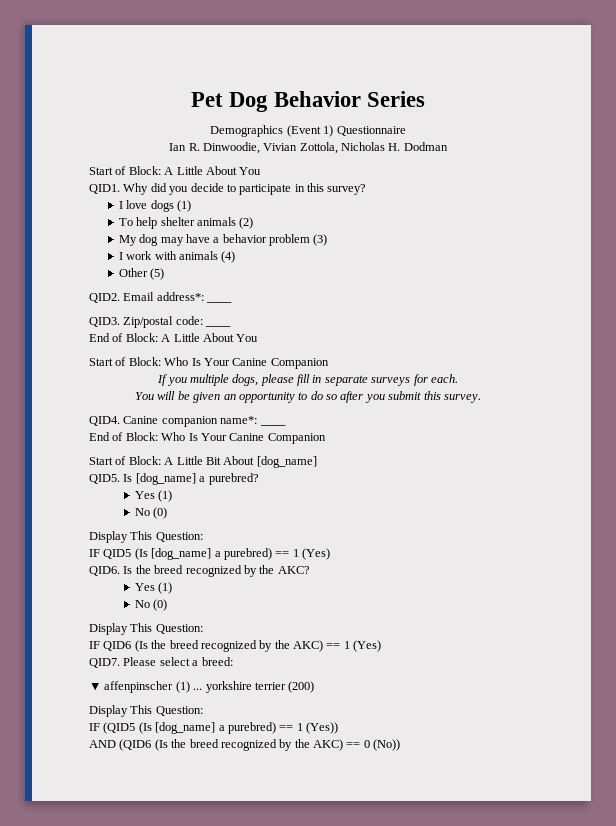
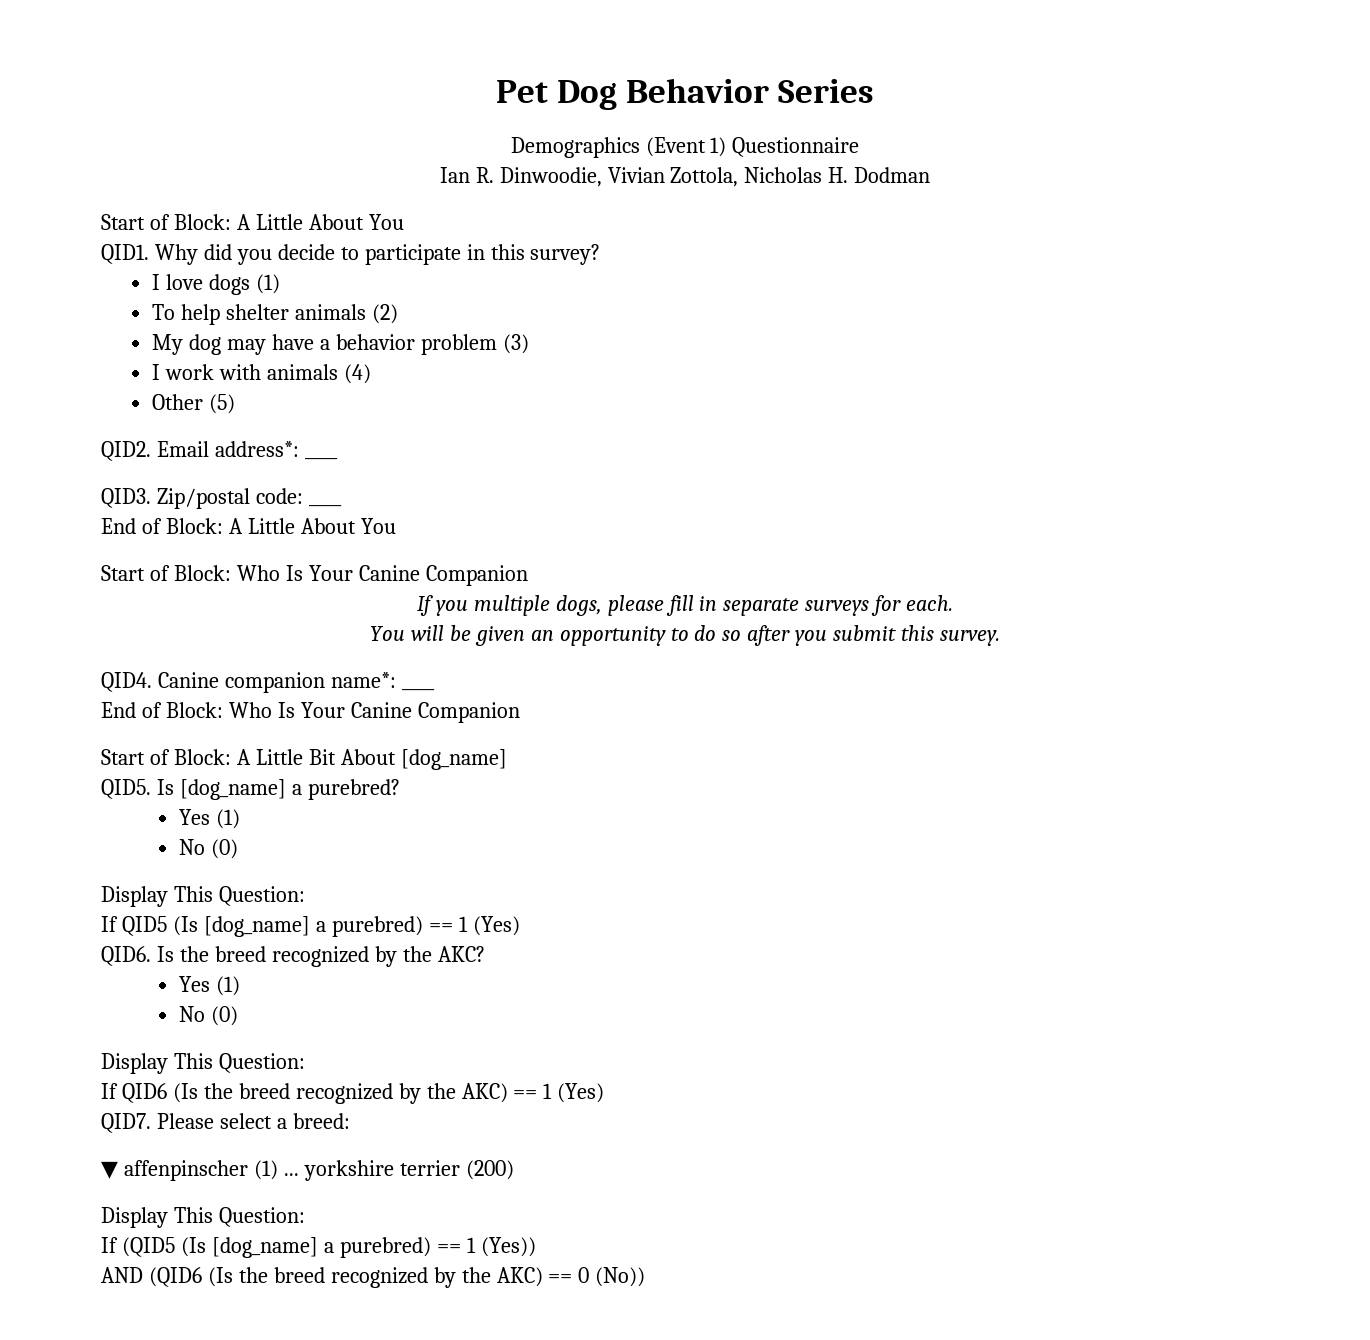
[89,549,100,557] IF -> [101,916,118,932] If
[89,641,100,649] IF -> [101,1083,118,1099] If
[89,723,100,731] IF -> [101,1237,118,1253] If

